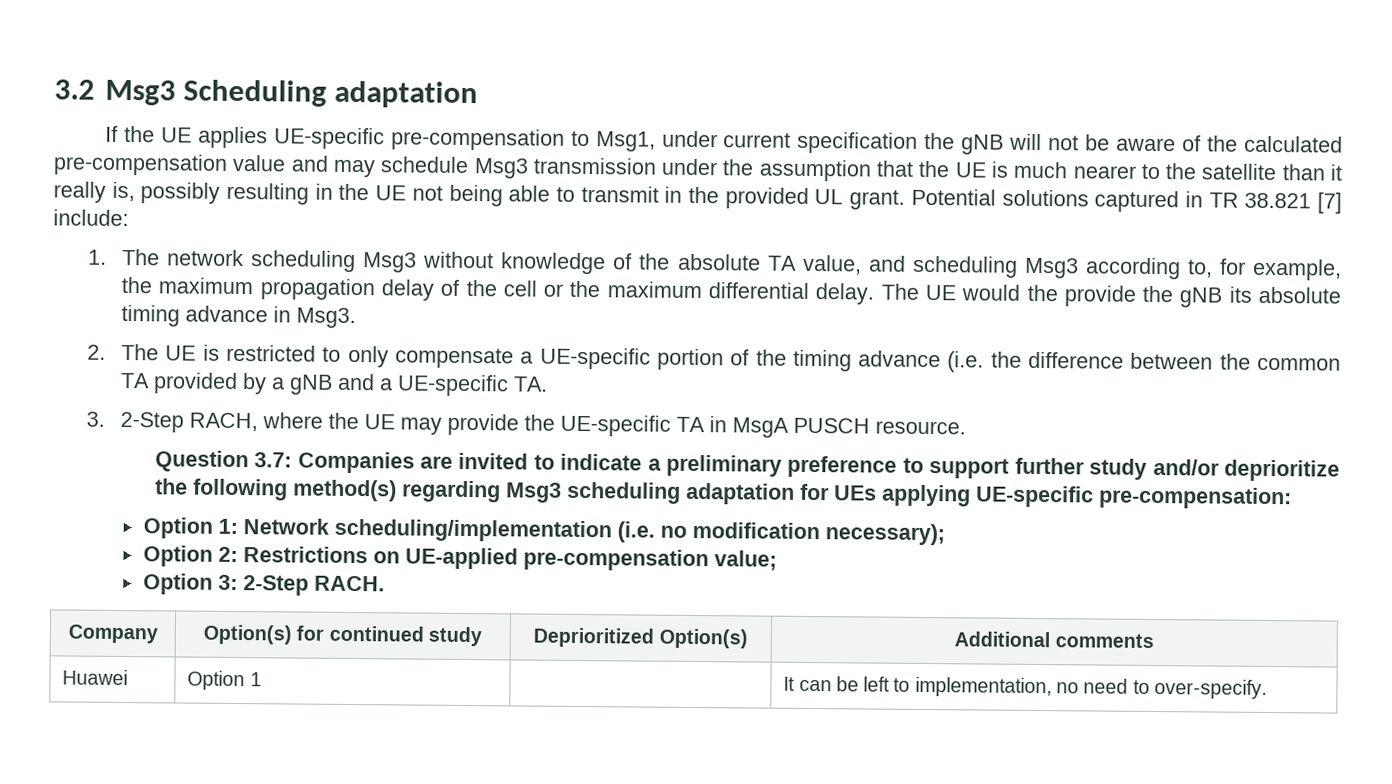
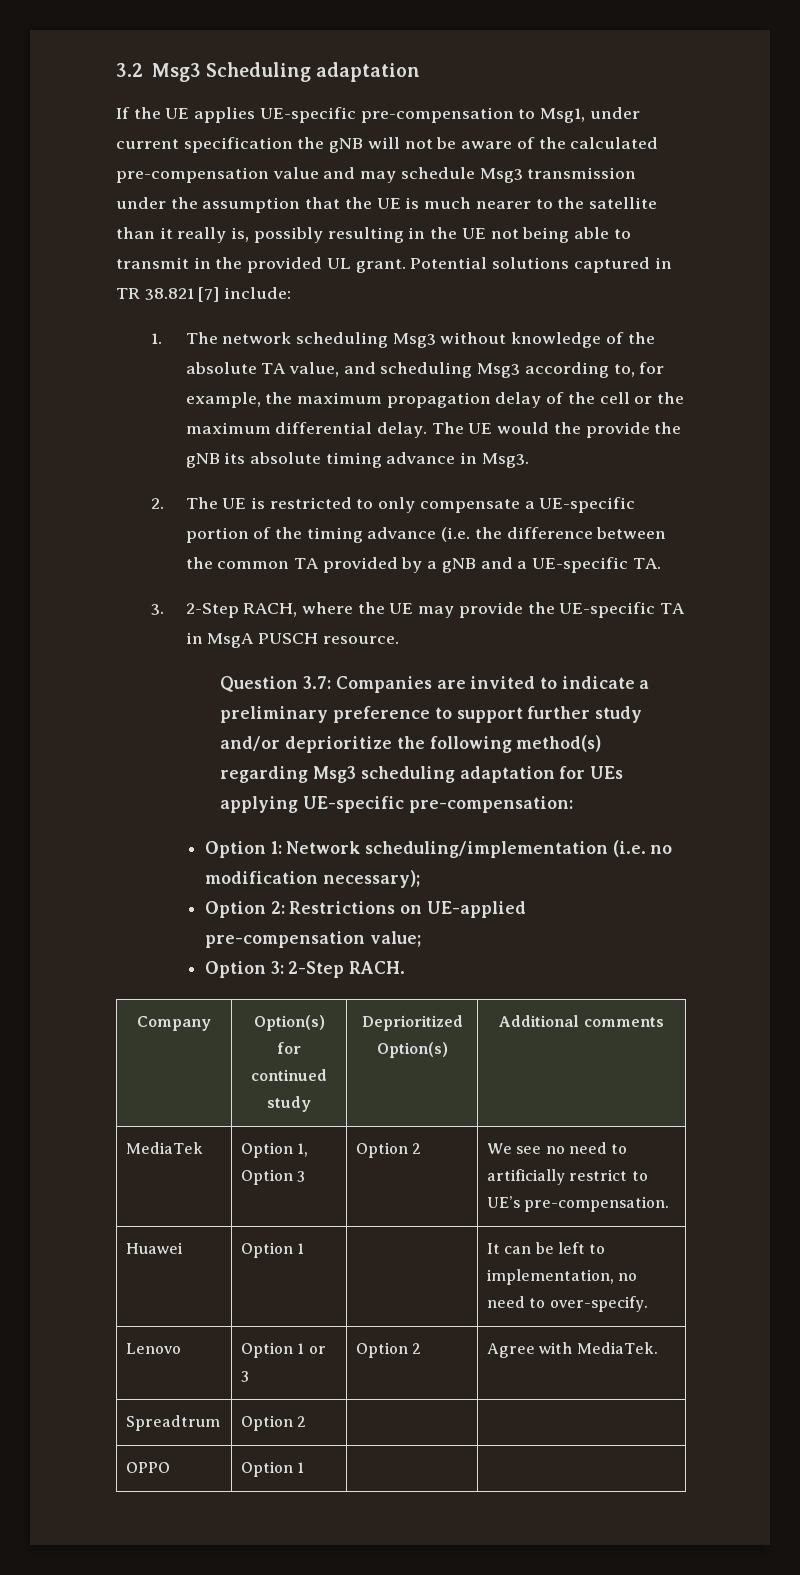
(1154, 641) none -> [126,1142,204,1154] [241,1142,309,1158] [241,1169,306,1185] [356,1142,422,1158] [487,1142,628,1154] [487,1169,648,1185] [487,1196,670,1212] // MediaTek | Option 1, Option 3 | Option 2 | We see no need to artificially restrict to UE’s pre-compensation.
(1267, 689) none -> [126,1343,182,1354] [241,1342,326,1358] [241,1371,250,1382] [356,1342,422,1358] [487,1342,658,1358] [126,1415,221,1431] [241,1415,307,1431] [126,1462,171,1473] [241,1461,305,1477] // Lenovo | Option 1 or 3 | Option 2 | Agree with MediaTek. // Spreadtrum | Option 2 | | // OPPO | Option 1 | |

